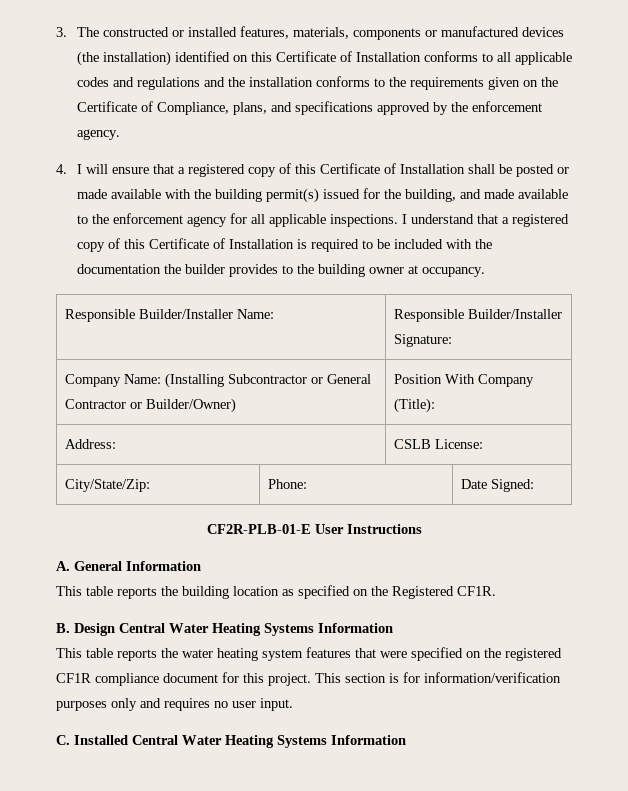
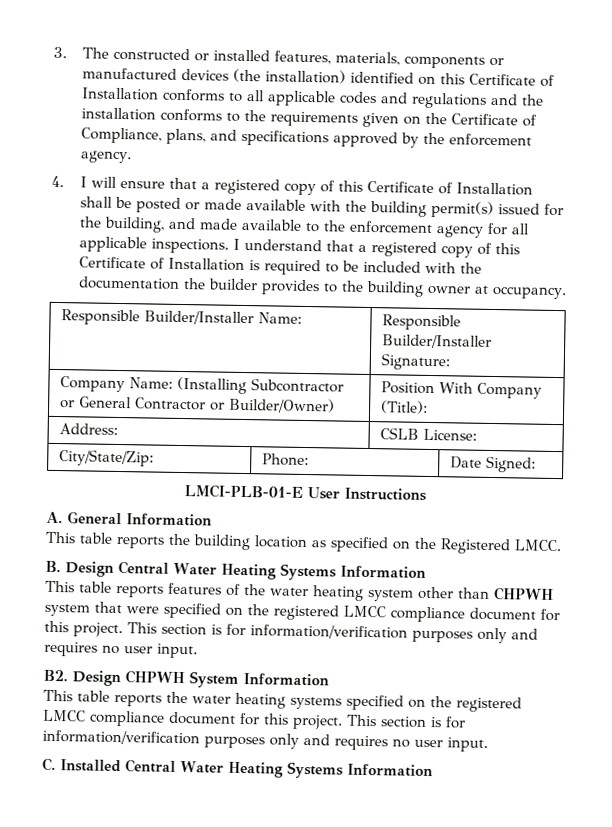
[206,524,311,534] CF2R-PLB-01-E -> [183,484,303,499] LMCI-PLB-01-E
[457,586,496,596] CF1R. -> [514,539,561,552] LMCC.
(157, 655) none -> [168,582,241,596] features of
[306,647,351,658] features -> [418,586,554,601] [44,603,90,617] other than CHPWH system
[56,673,91,683] CF1R -> [343,605,560,623] [44,620,538,644] [44,641,198,659] [43,669,329,688] [43,689,522,713] [43,709,86,722] LMCC compliance document for this project. This section is for information/verification purposes only and requires no user input. // B2. Design CHPWH System Information // This table reports the water heating systems specified on the registered LMCC

